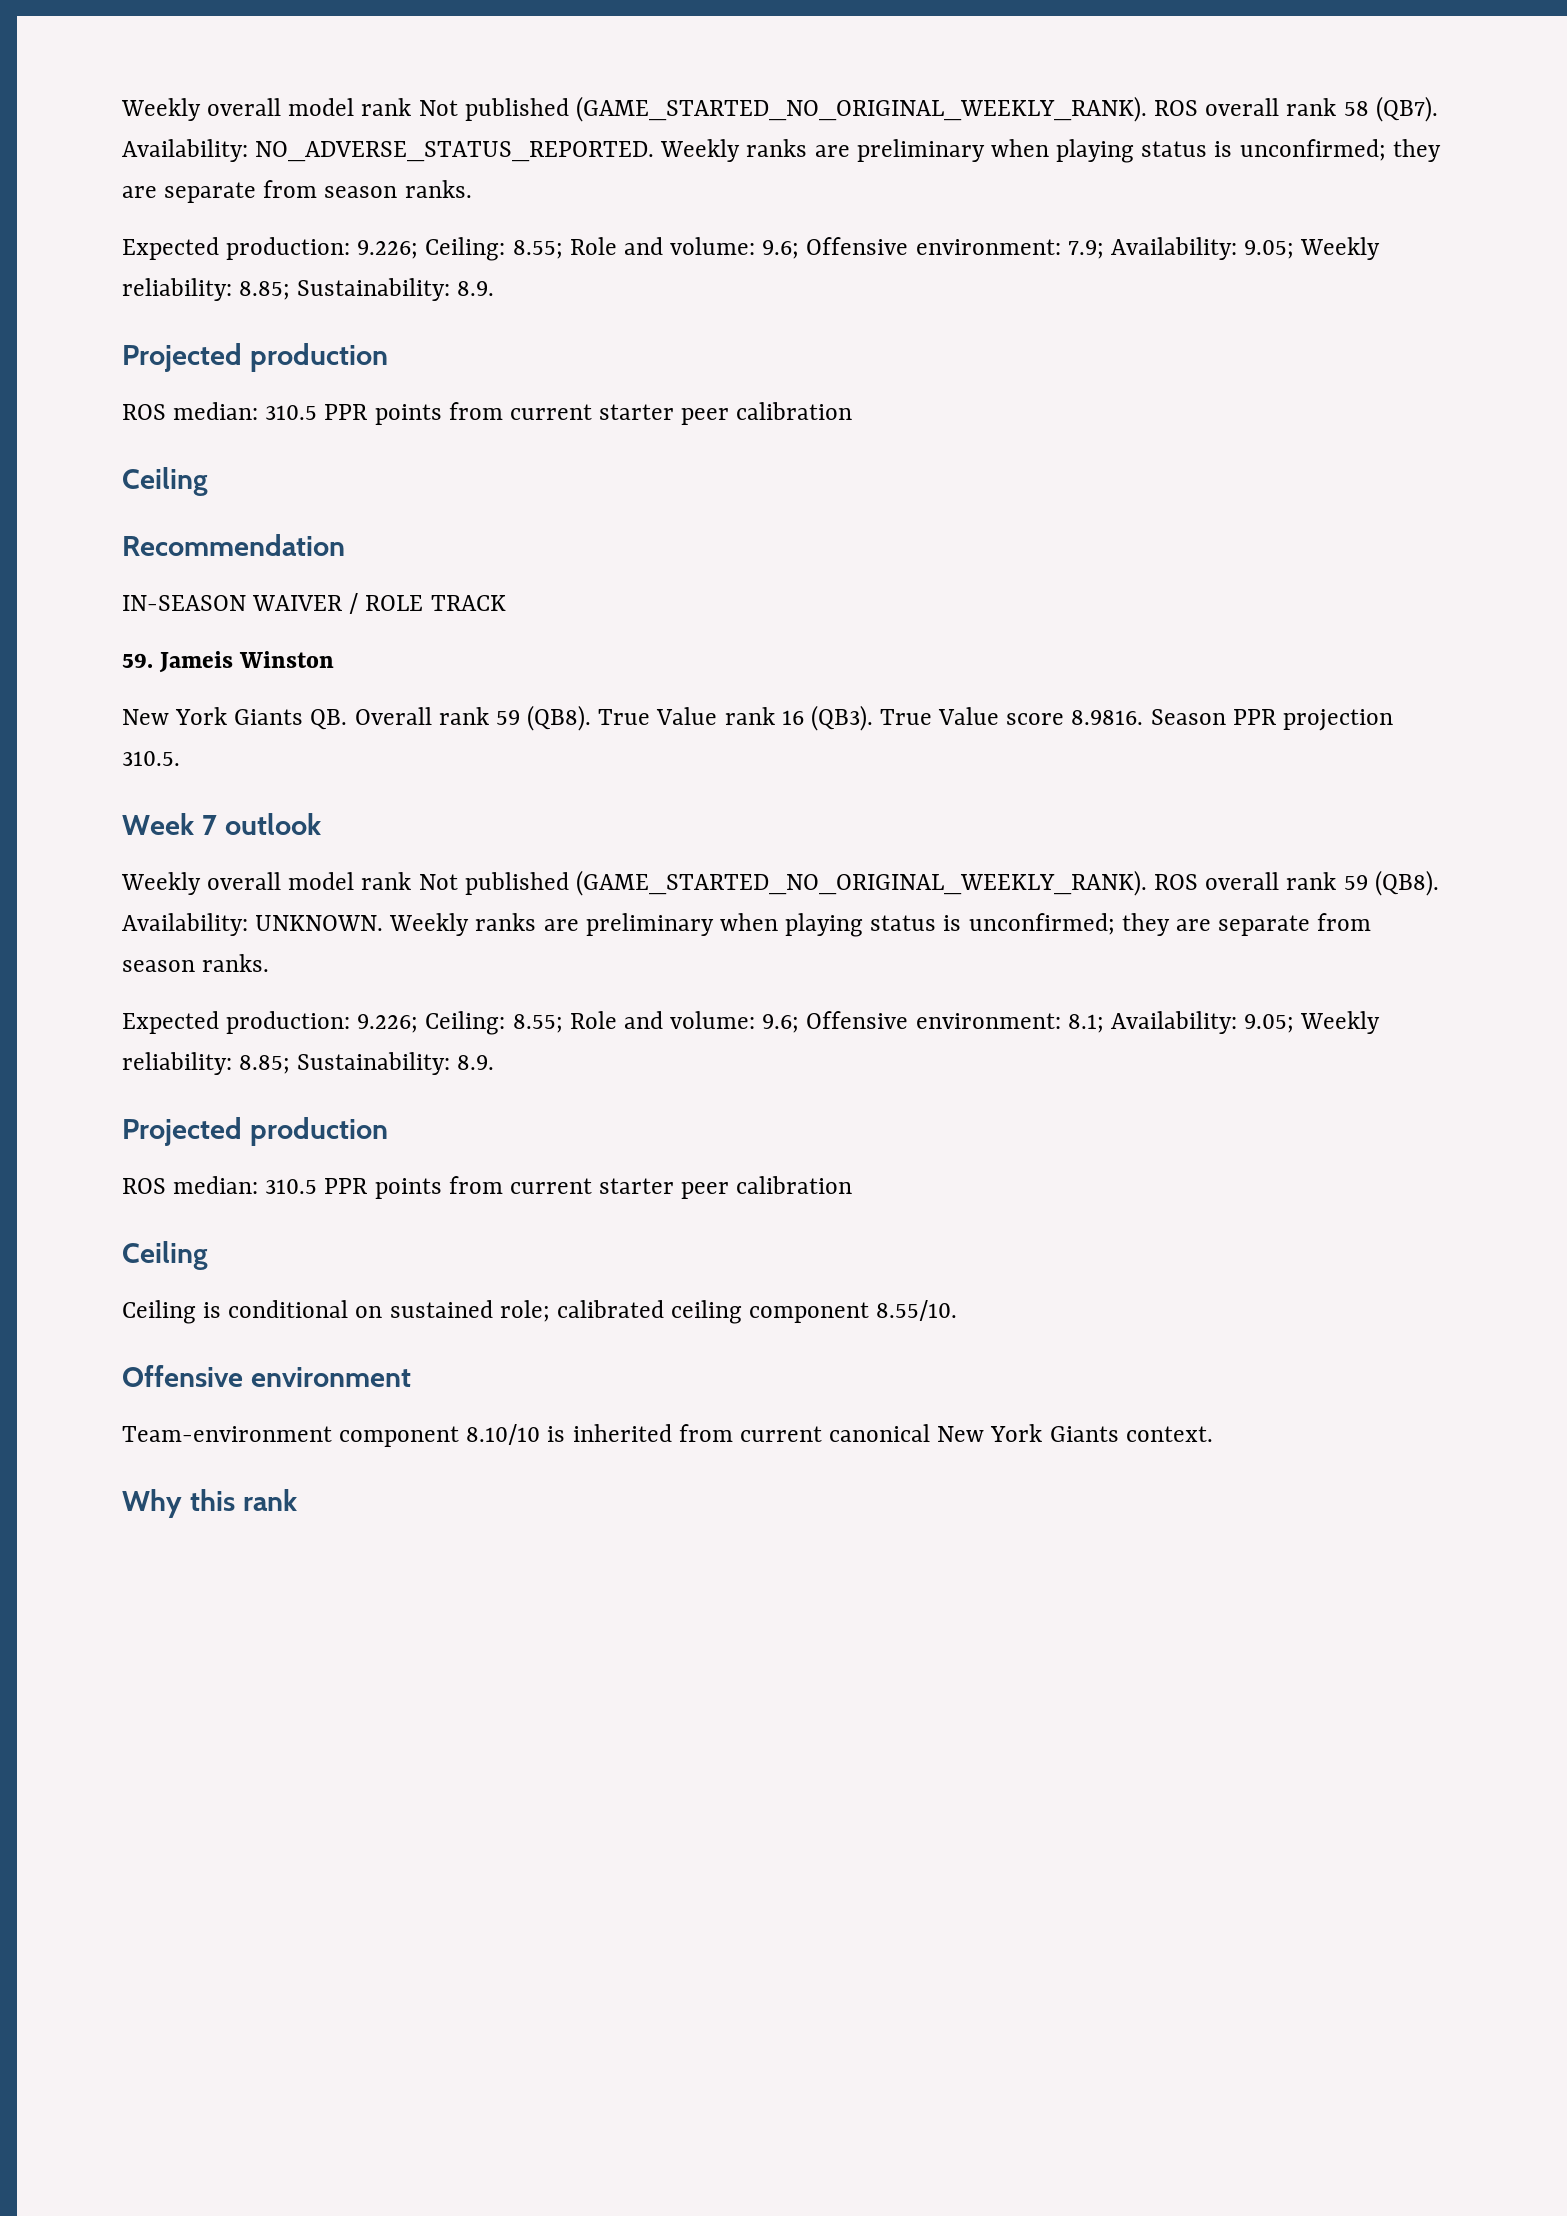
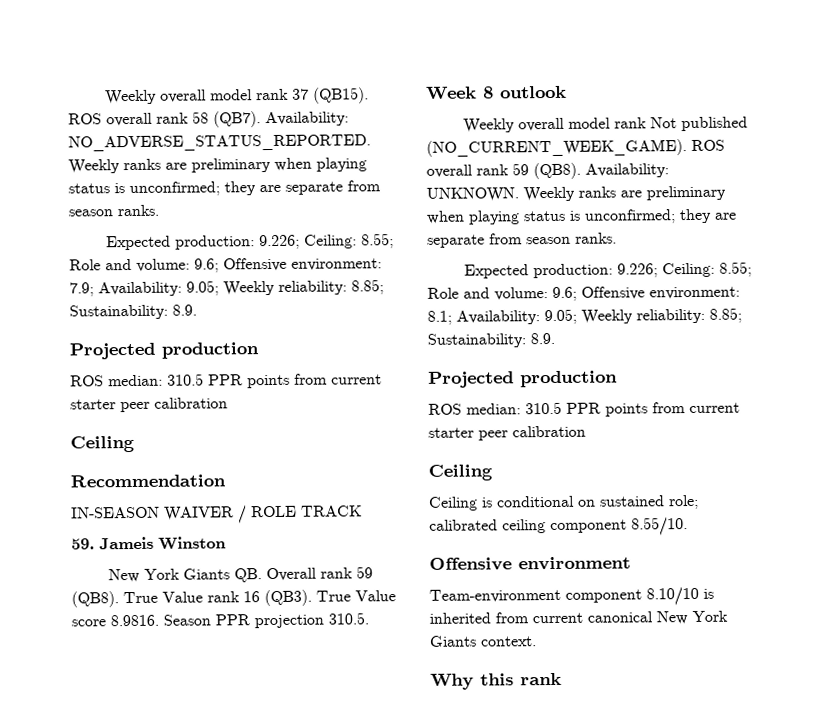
[121,96,1147,122] Weekly overall model rank Not published (GAME_STARTED_NO_ORIGINAL_WEEKLY_RANK). -> [104,87,369,105] Weekly overall model rank 37 (QB15).
[201,815,217,835] 7 -> [483,86,494,99] 8
[575,870,1147,896] (GAME_STARTED_NO_ORIGINAL_WEEKLY_RANK). -> [426,139,687,157] (NO_CURRENT_WEEK_GAME).

